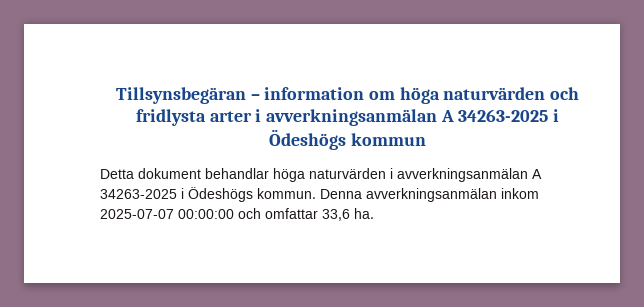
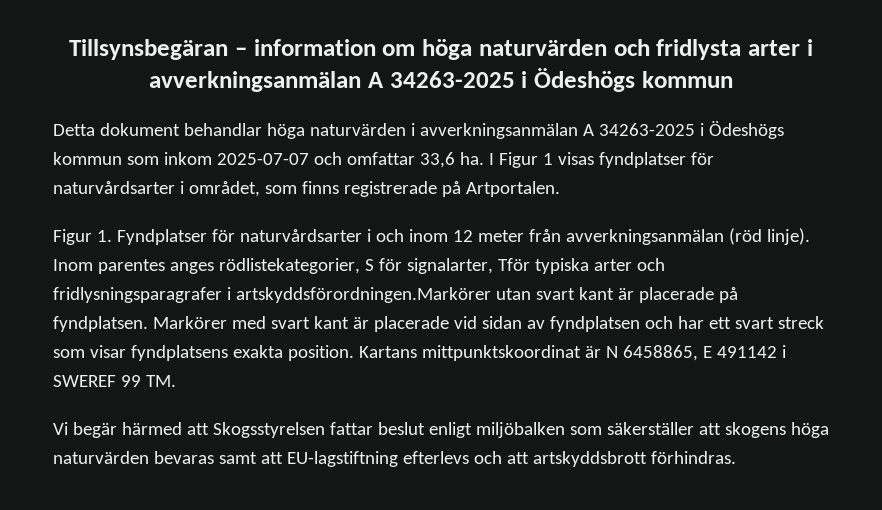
[257,188,497,202] kommun. Denna avverkningsanmälan -> [53,152,159,165] kommun som
[178,209,234,219] 00:00:00 -> (309, 159) none
(374, 213) none -> [488,152,714,168] [53,181,560,197] [53,228,810,245] [53,258,665,274] [53,287,738,303] [53,316,824,332] [53,345,786,361] [53,375,176,387] [53,422,829,438] [53,451,736,467] I Figur 1 visas fyndplatser för naturvårdsarter i området, som finns registrerade på Artportalen. // Figur 1. Fyndplatser för naturvårdsarter i och inom 12 meter från avverkningsanmälan (röd linje). Inom parentes anges rödlistekategorier, S för signalarter, Tför typiska arter och fridlysningsparagrafer i artskyddsförordningen.Markörer utan svart kant är placerade på fyndplatsen. Markörer med svart kant är placerade vid sidan av fyndplatsen och har ett svart streck som visar fyndplatsens exakta position. Kartans mittpunktskoordinat är N 6458865, E 491142 i SWEREF 99 TM. // Vi begär härmed att Skogsstyrelsen fattar beslut enligt miljöbalken som säkerställer att skogens höga naturvärden bevaras samt att EU-lagstiftning efterlevs och att artskyddsbrott förhindras.

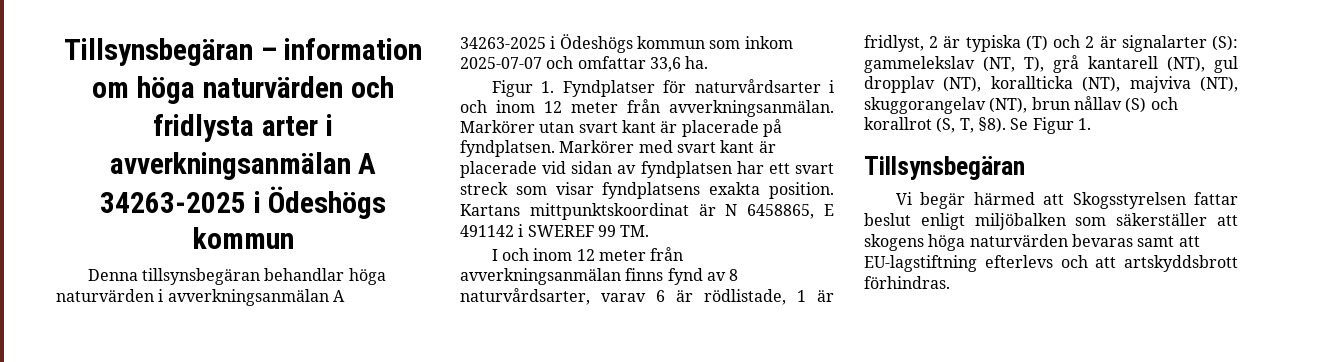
[53,123,180,136] Detta dokument -> [87,268,261,285] Denna tillsynsbegäran
[488,152,714,168] [53,181,560,197] I Figur 1 visas fyndplatser för naturvårdsarter i området, som finns registrerade på Artportalen. -> (709, 62) none
[565,228,810,245] [53,258,665,274] [53,287,491,303] avverkningsanmälan (röd linje). Inom parentes anges rödlistekategorier, S för signalarter, Tför typiska arter och fridlysningsparagrafer i artskyddsförordningen.Markörer -> [669,100,834,117] [460,120,535,133] avverkningsanmälan. Markörer
[644,316,673,329] och -> (732, 169) none
(176, 381) none -> [491,247,684,261] [460,268,739,285] [460,288,834,305] [864,35,1238,52] [864,55,1238,73] [864,76,1238,93] [864,96,1178,114] [864,117,1091,134] [864,156,1025,180] // I och inom 12 meter från avverkningsanmälan finns fynd av 8 naturvårdsarter, varav 6 är rödlistade, 1 är fridlyst, 2 är typiska (T) och 2 är signalarter (S): gammelekslav (NT, T), grå kantarell (NT), gul dropplav (NT), korallticka (NT), majviva (NT), skuggorangelav (NT), brun nållav (S) och korallrot (S, T, §8). Se Figur 1. // Tillsynsbegäran

